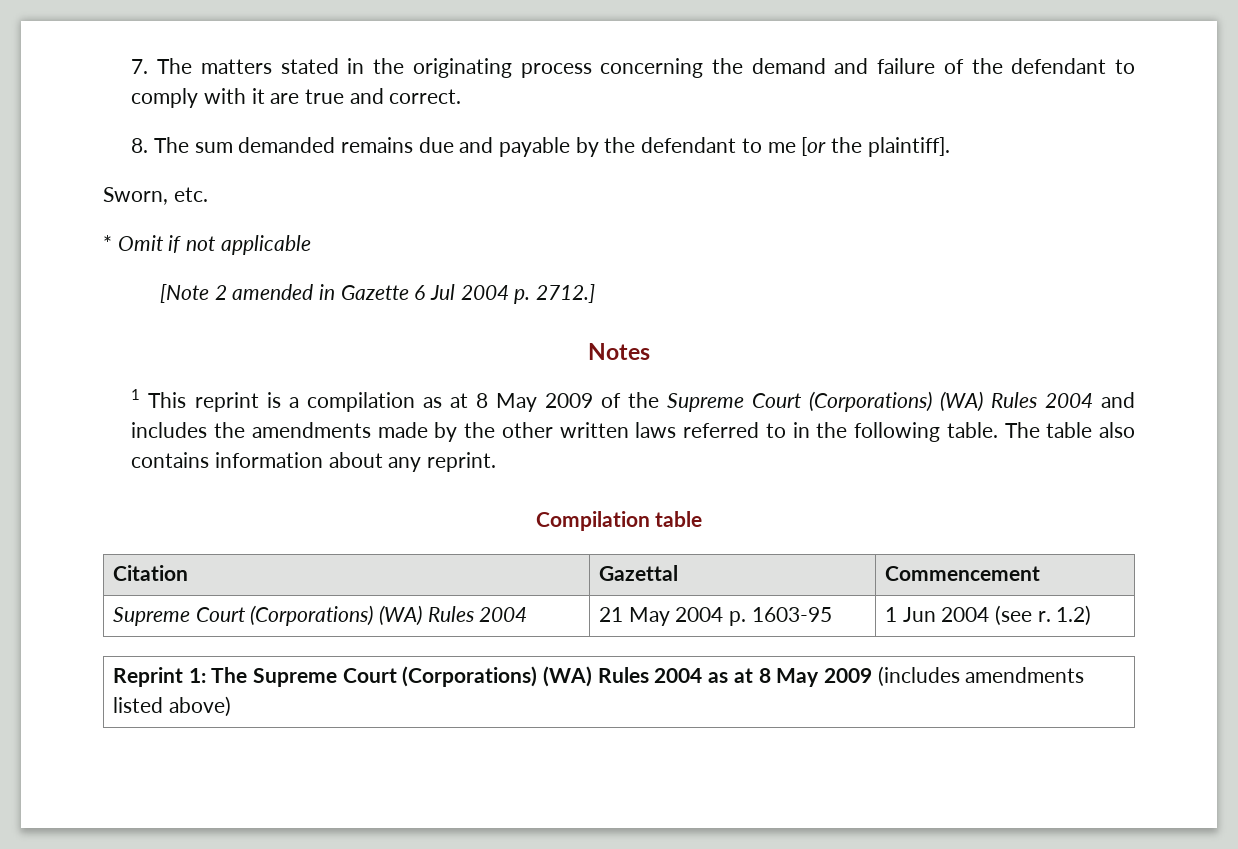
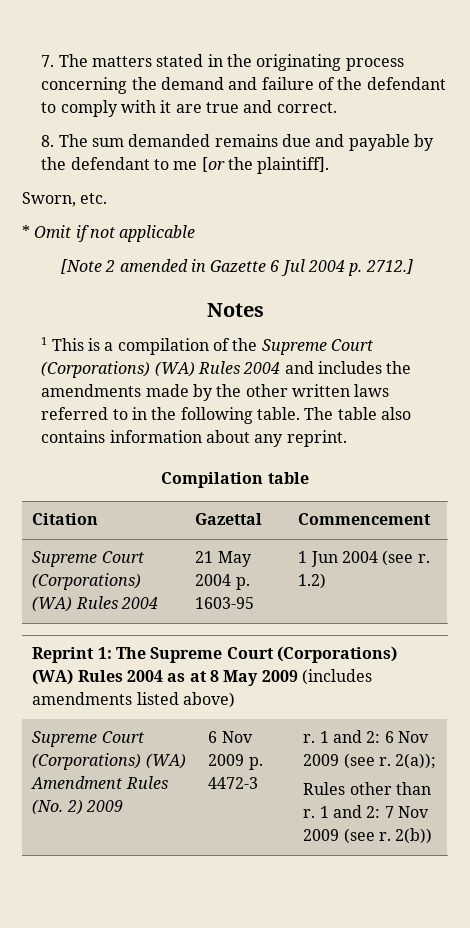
[194,392,259,412] reprint -> (84, 344) none
[422,393,593,412] as at 8 May 2009 -> (209, 346) none
(231, 706) none -> [32,731,144,747] [32,753,186,770] [31,776,168,789] [32,799,123,815] [208,731,253,743] [208,754,263,770] [208,777,259,789] [303,730,429,743] [303,753,437,769] [303,782,431,795] [303,805,429,818] [303,828,433,844] // Supreme Court (Corporations) (WA) Amendment Rules (No. 2) 2009 | 6 Nov 2009 p. 4472-3 | r. 1 and 2: 6 Nov 2009 (see r. 2(a)); // Rules other than r. 1 and 2: 7 Nov 2009 (see r. 2(b))

